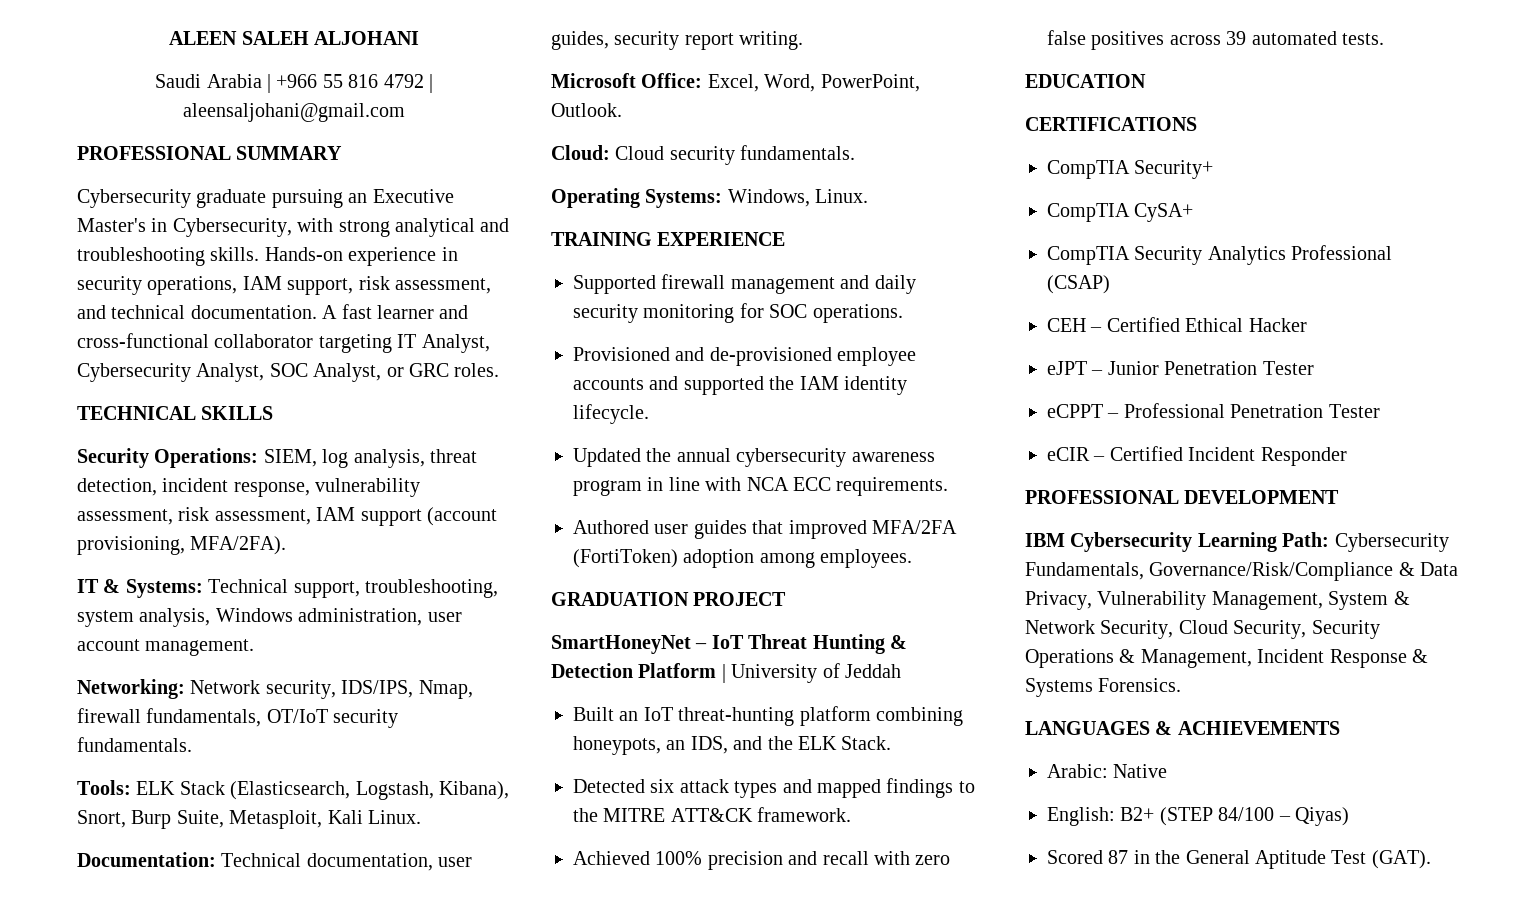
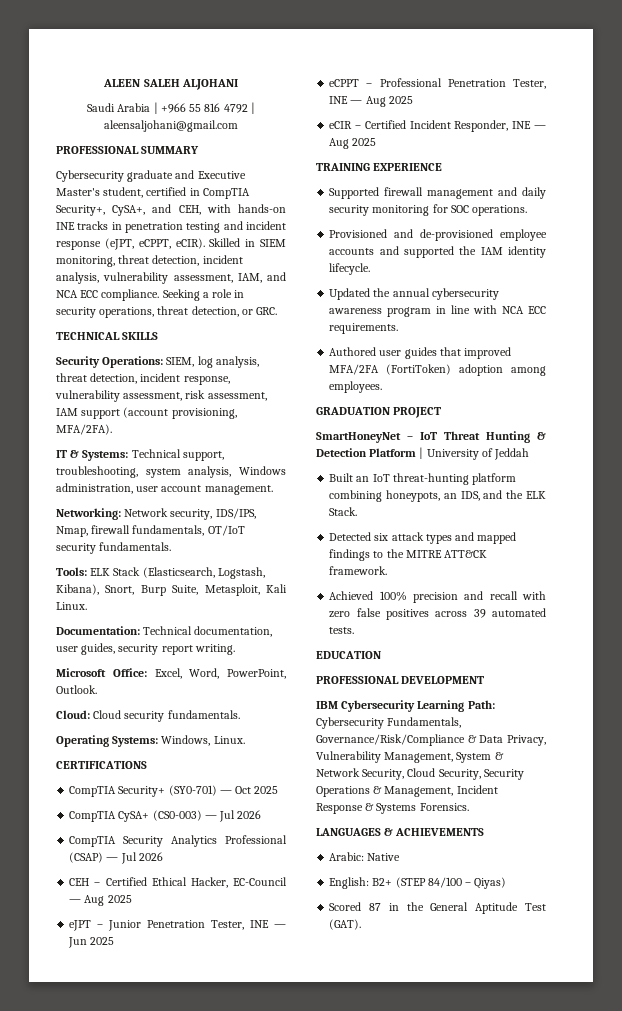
[271,189,454,208] [77,218,510,237] [77,247,458,266] [77,276,491,295] [77,304,469,319] [77,333,490,353] [77,363,500,382] pursuing an Executive Master's in Cybersecurity, with strong analytical and troubleshooting skills. Hands-on experience in security operations, IAM support, risk assessment, and technical documentation. A fast learner and cross-functional collaborator targeting IT Analyst, Cybersecurity Analyst, SOC Analyst, or GRC roles. -> [175,170,246,179] [56,187,250,199] [56,204,286,216] [56,221,286,233] [56,238,286,250] [56,255,243,267] [56,272,286,284] [56,289,245,301] [56,306,278,318] and Executive Master's student, certified in CompTIA Security+, CySA+, and CEH, with hands-on INE tracks in penetration testing and incident response (eJPT, eCPPT, eCIR). Skilled in SIEM monitoring, threat detection, incident analysis, vulnerability assessment, IAM, and NCA ECC compliance. Seeking a role in security operations, threat detection, or GRC.
(869, 196) none -> [56,761,147,769] [69,785,279,797] [69,810,262,822] [69,835,287,847] [69,852,163,864] [69,877,287,888] [69,895,132,906] [69,920,286,931] [68,937,115,948] [329,78,546,89] [329,96,413,107] [329,120,546,132] [329,138,377,149] // CERTIFICATIONS // CompTIA Security+ (SY0-701) — Oct 2025 // CompTIA CySA+ (CS0-003) — Jul 2026 // CompTIA Security Analytics Professional (CSAP) — Jul 2026 // CEH – Certified Ethical Hacker, EC-Council — Aug 2025 // eJPT – Junior Penetration Tester, INE — Jun 2025 // eCPPT – Professional Penetration Tester, INE — Aug 2025 // eCIR – Certified Incident Responder, INE — Aug 2025
[1025,117,1197,131] [1047,160,1214,179] [1047,203,1194,222] [1047,245,1393,265] [1047,275,1110,294] [1047,317,1307,332] [1047,361,1314,375] [1047,403,1380,418] [1047,446,1347,466] // CERTIFICATIONS // CompTIA Security+ // CompTIA CySA+ // CompTIA Security Analytics Professional (CSAP) // CEH – Certified Ethical Hacker // eJPT – Junior Penetration Tester // eCPPT – Professional Penetration Tester // eCIR – Certified Incident Responder -> (381, 655) none

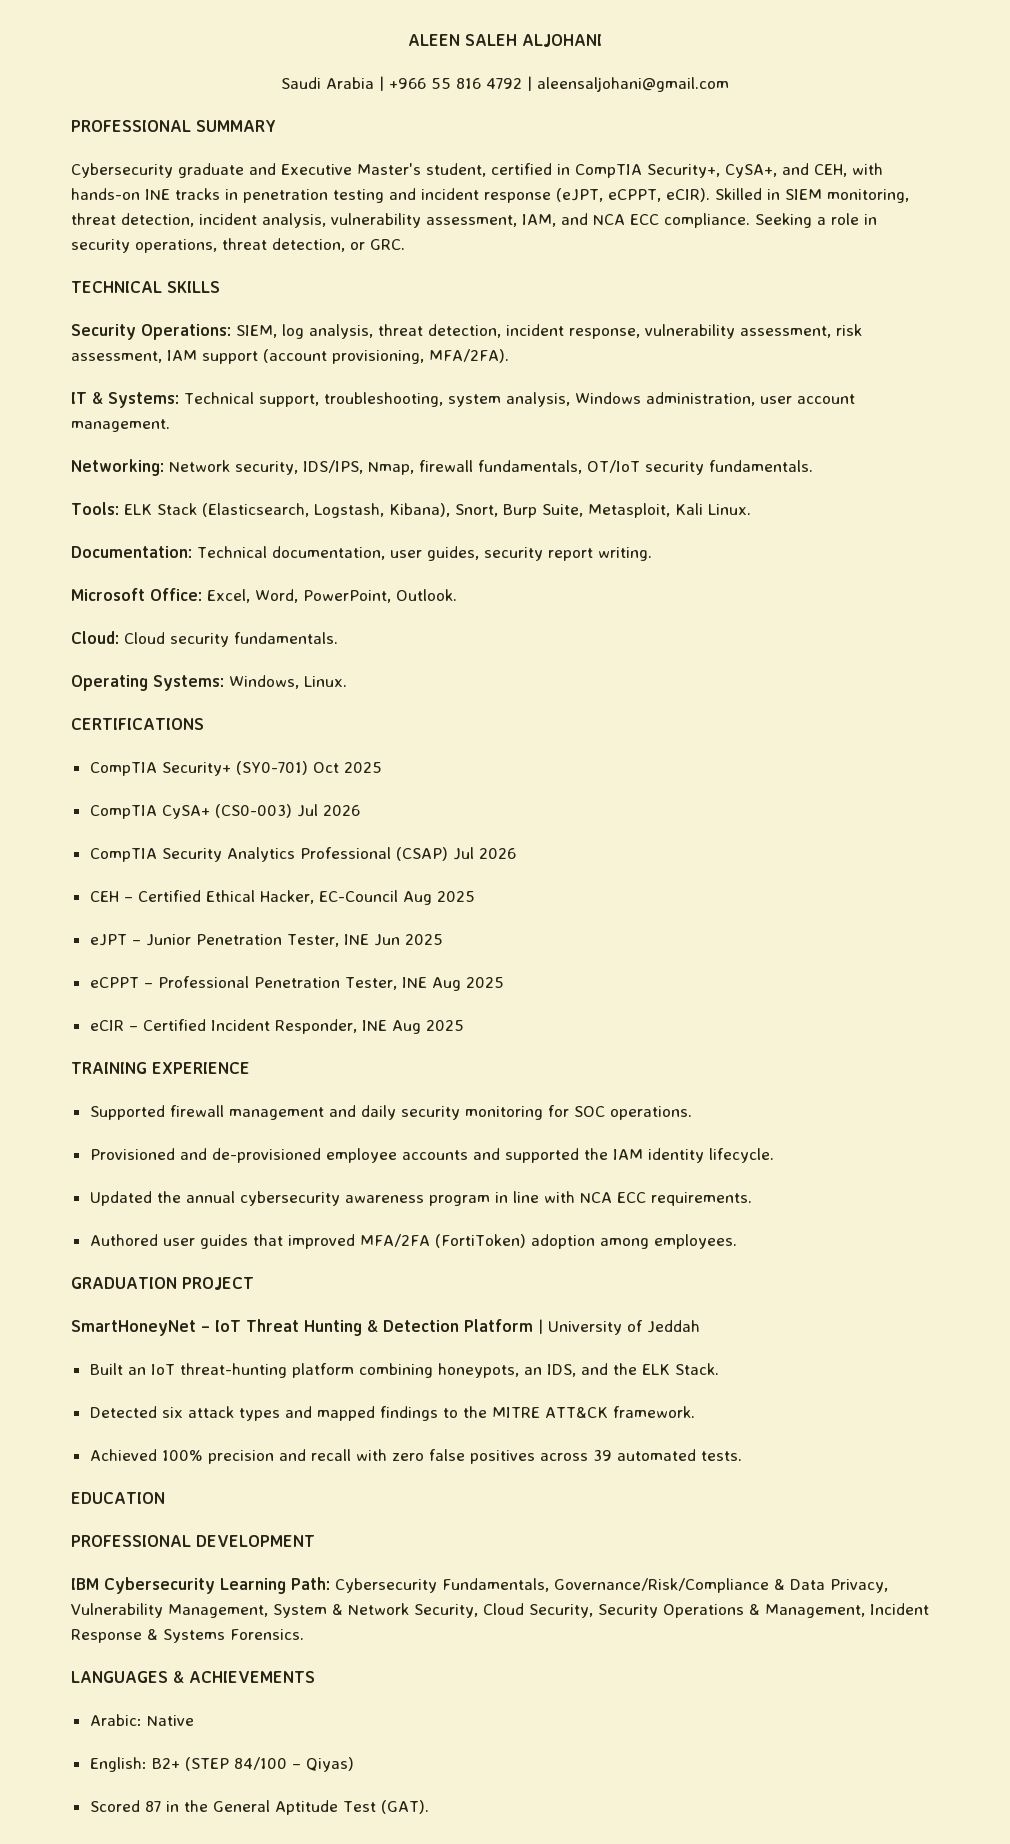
[219,790,232,794] — -> (308, 768) none
[204,815,217,819] — -> (292, 811) none
[106,857,119,861] — -> (448, 854) none
[69,899,82,903] — -> (398, 896) none
[274,924,286,928] — -> (369, 939) none
[350,100,363,104] — -> (427, 982) none
[534,125,546,129] — -> (387, 1025) none

